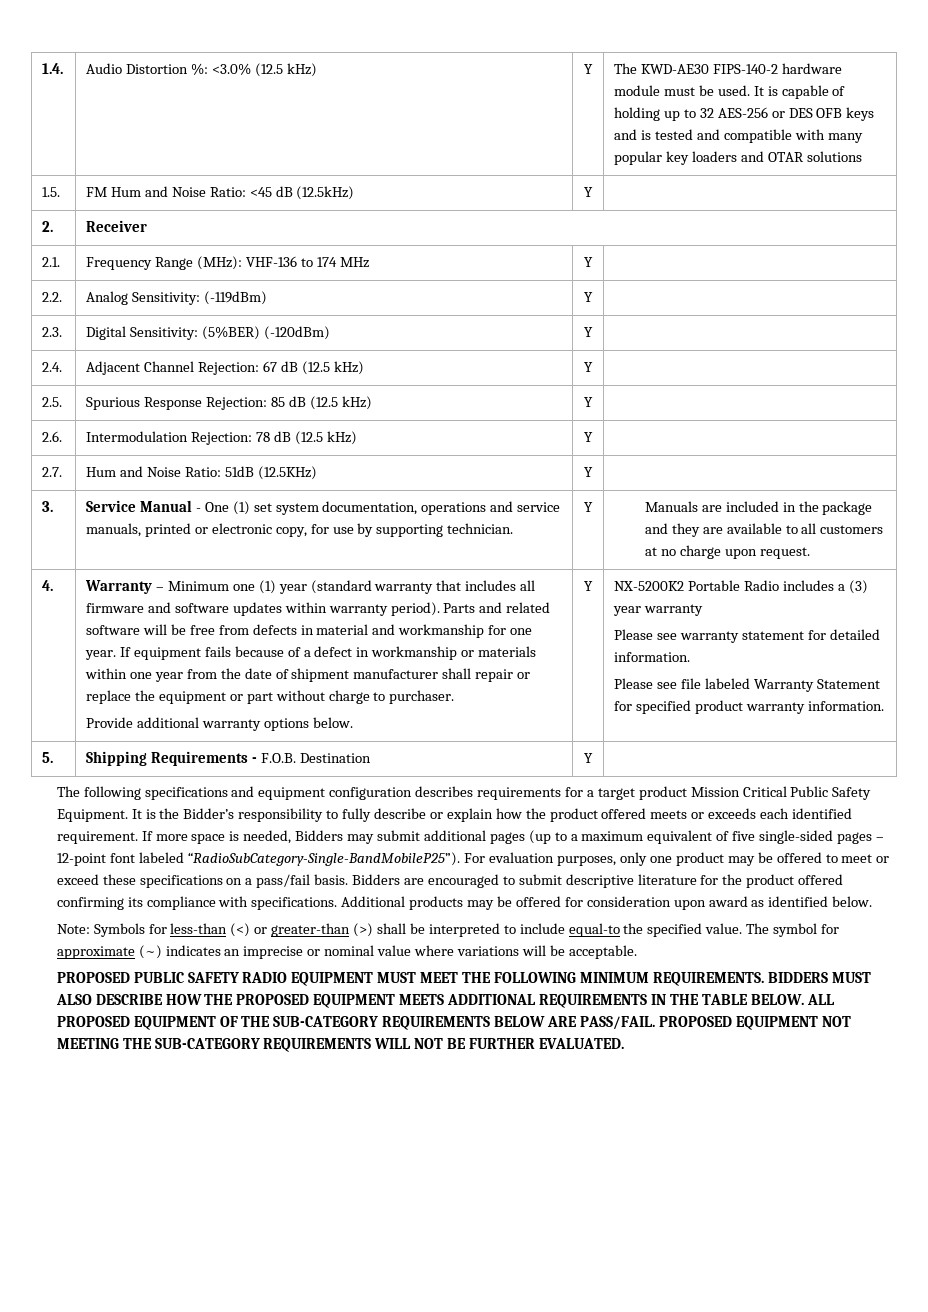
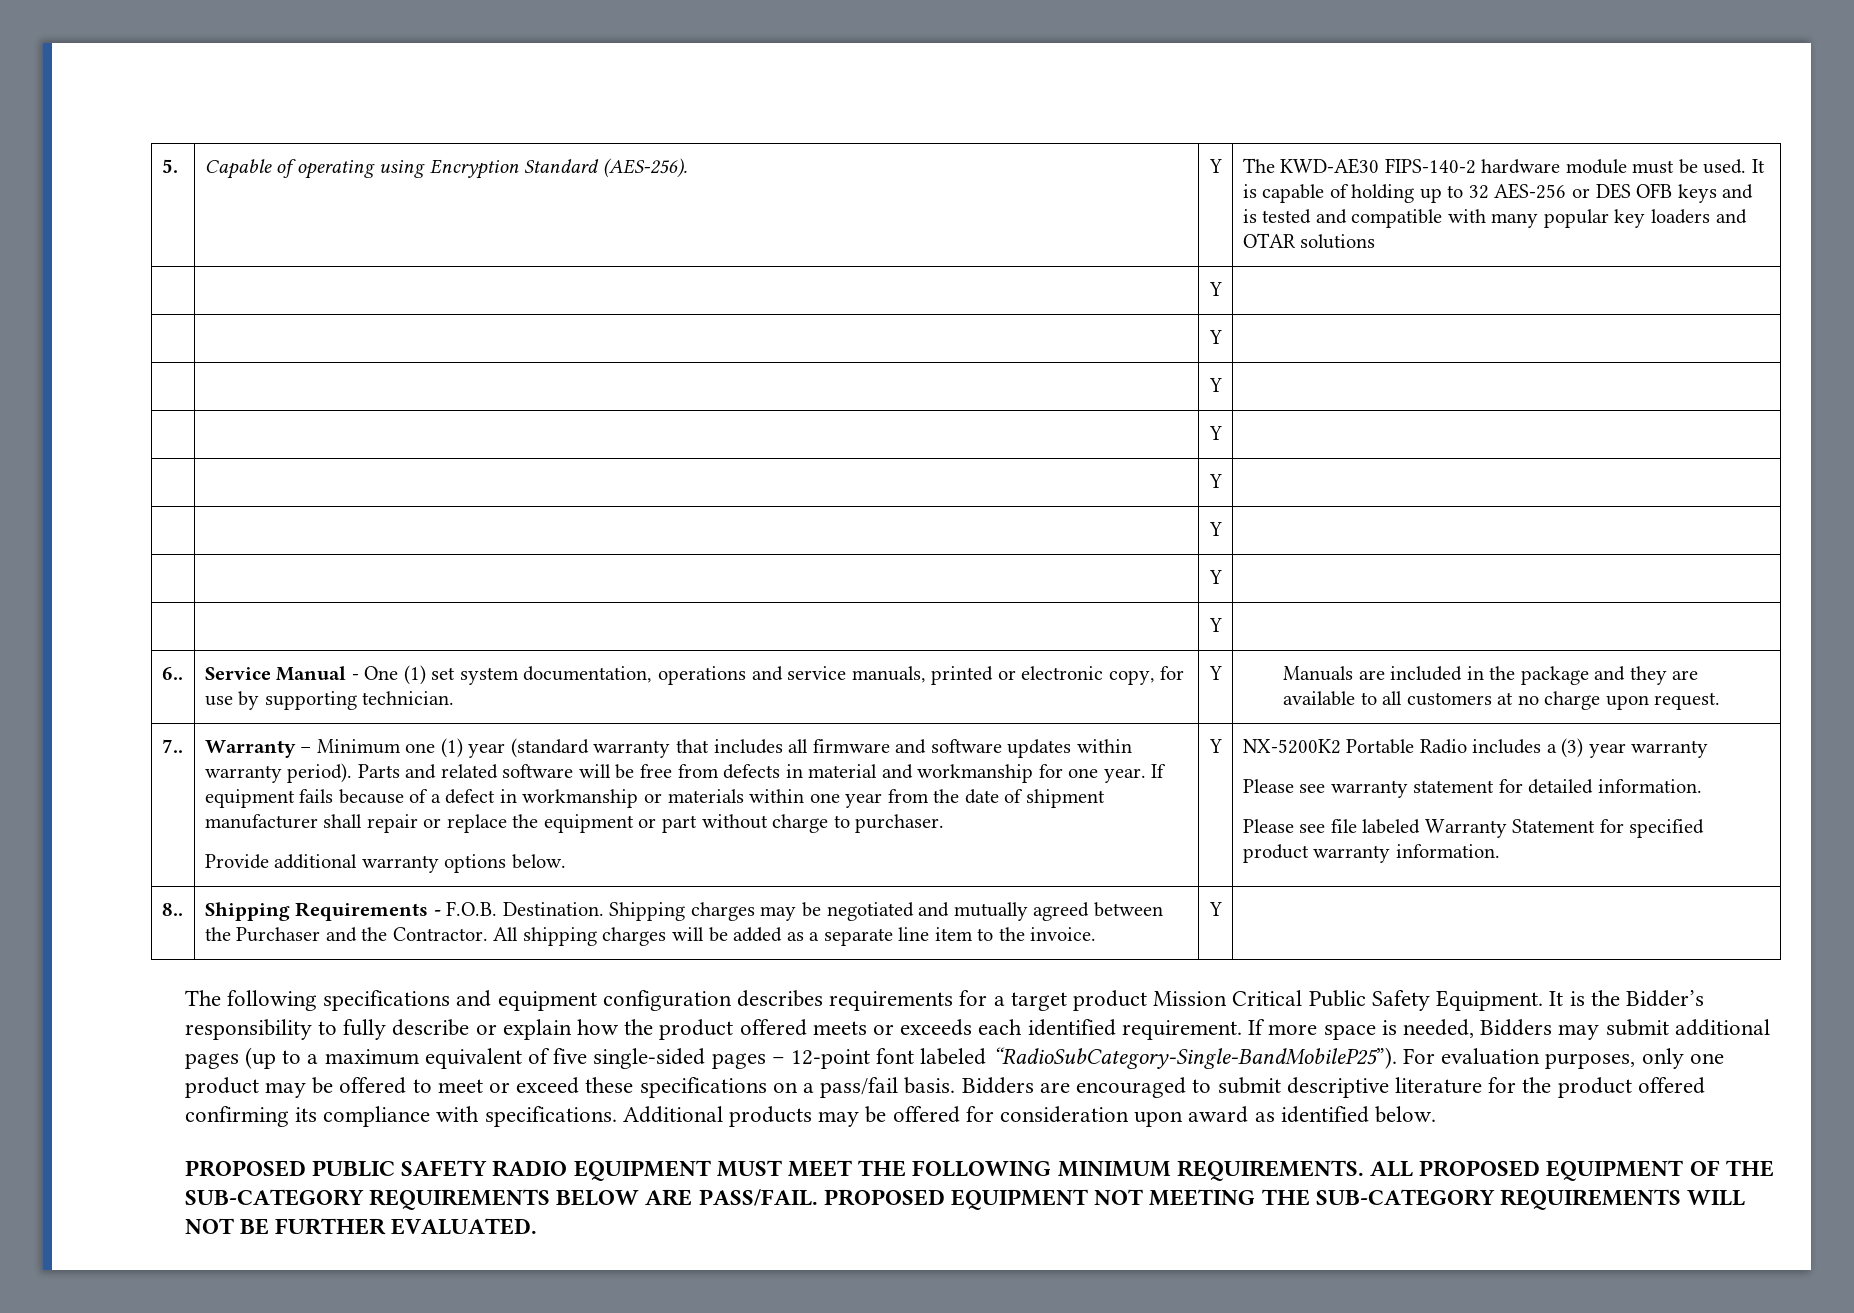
[42,63,64,74] [86,63,317,77] 1.4. | Audio Distortion %: <3.0% (12.5 kHz) -> [161,159,178,173] [204,158,687,179] 5. | Capable of operating using Encryption Standard (AES-256).
[42,187,61,197] [86,186,355,200] [584,187,593,197] [42,221,54,232] [86,220,148,232] [42,257,61,267] [86,256,369,270] [584,257,593,267] [42,292,63,302] [86,291,267,305] [584,292,593,302] [42,327,63,337] [86,326,330,340] [584,327,593,337] [42,362,63,372] [86,361,364,375] [584,362,593,372] [42,397,63,407] [86,396,372,410] [584,397,593,407] [42,431,63,442] [86,431,357,445] [584,432,593,442] [42,467,63,477] [86,466,317,480] [584,467,593,477] [42,501,54,512] 1.5. | FM Hum and Noise Ratio: <45 dB (12.5kHz) | Y | // 2. | Receiver // 2.1. | Frequency Range (MHz): VHF-136 to 174 MHz | Y | // 2.2. | Analog Sensitivity: (-119dBm) | Y | // 2.3. | Digital Sensitivity: (5%BER) (-120dBm) | Y | // 2.4. | Adjacent Channel Rejection: 67 dB (12.5 kHz) | Y | // 2.5. | Spurious Response Rejection: 85 dB (12.5 kHz) | Y | // 2.6. | Intermodulation Rejection: 78 dB (12.5 kHz) | Y | // 2.7. | Hum and Noise Ratio: 51dB (12.5KHz) | Y | // 3. -> [1208,282,1222,296] [1208,330,1222,344] [1208,378,1222,392] [1208,426,1222,440] [1208,474,1222,488] [1208,522,1222,536] [1208,570,1222,584] [1208,618,1222,632] [161,667,183,680] | | Y | // | | Y | // | | Y | // | | Y | // | | Y | // | | Y | // | | Y | // | | Y | // 6..
[42,580,54,591] 4. -> [161,739,183,753] 7..
[42,752,54,763] 5. -> [161,903,183,916] 8..
[299,753,371,763] Destination -> [502,902,1163,921] [204,927,1097,946] Destination. Shipping charges may be negotiated and mutually agreed between the Purchaser and the Contractor. All shipping charges will be added as a separate line item to the invoice.
[56,923,840,937] [56,945,637,959] // Note: Symbols for less-than (<) or greater-than (>) shall be interpreted to include equal-to the specified value. The symbol for approximate (~) indicates an imprecise or nominal value where variations will be acceptable. -> (1437, 1114) none
[767,972,871,983] [55,994,804,1008] BIDDERS MUST ALSO DESCRIBE HOW THE PROPOSED EQUIPMENT MEETS ADDITIONAL REQUIREMENTS IN THE TABLE BELOW. -> (1364, 1170) none

